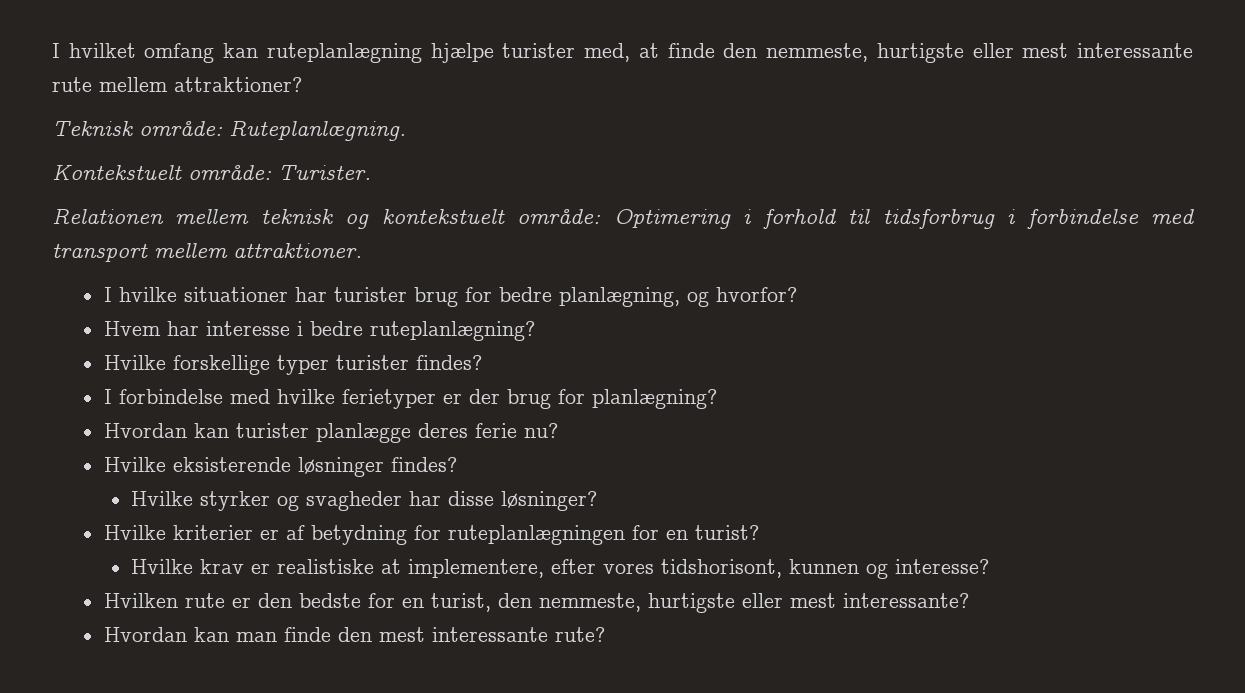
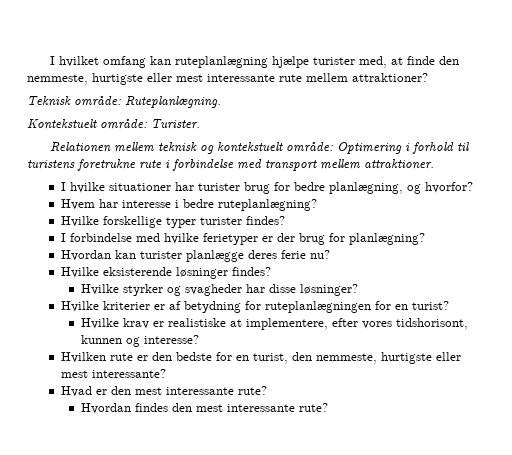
[882,209,995,229] tidsforbrug -> [27,159,162,171] turistens foretrukne rute
[103,627,605,642] Hvordan kan man finde den mest interessante rute? -> [60,386,267,397] [80,403,328,414] Hvad er den mest interessante rute? // Hvordan findes den mest interessante rute?

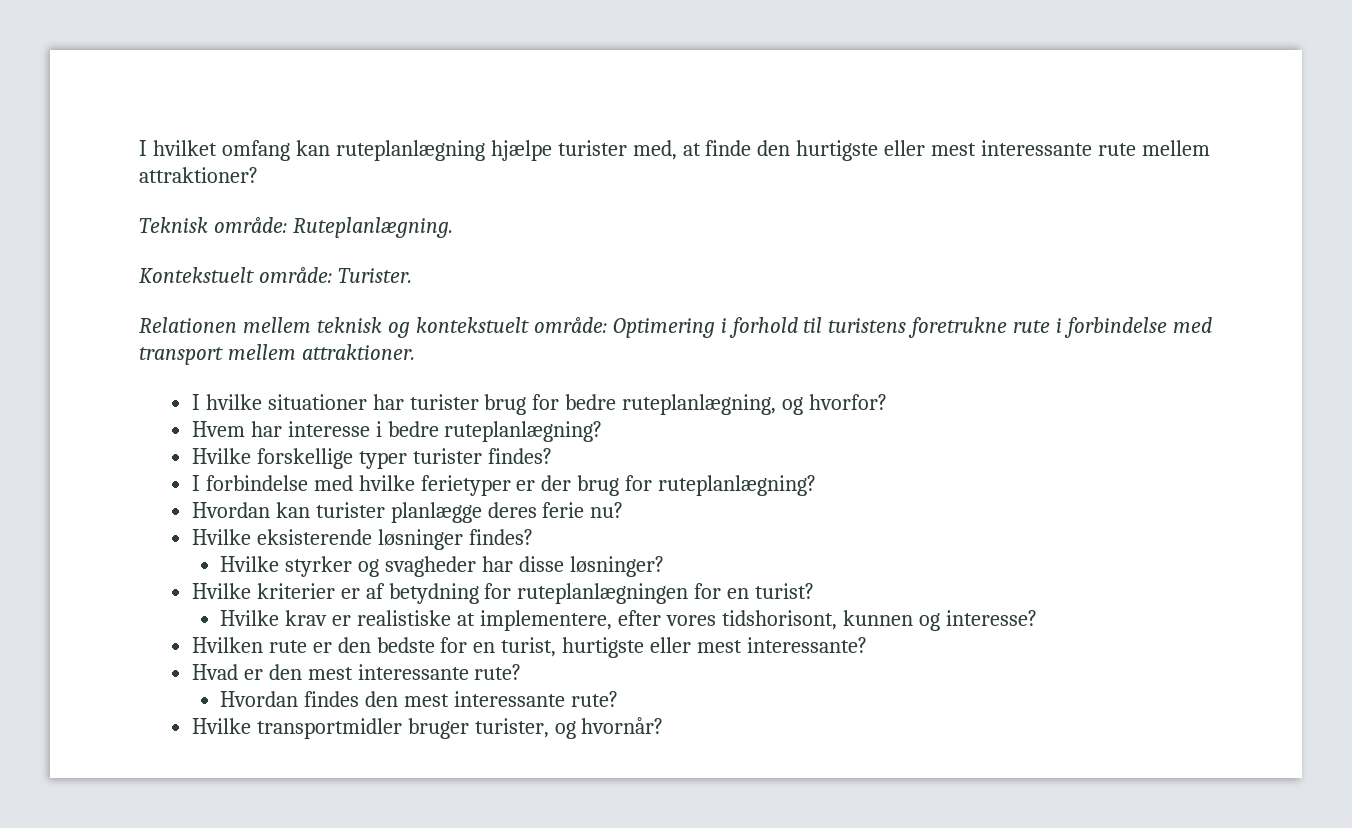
[27,74,88,85] nemmeste, -> (791, 148) none
[328,182,403,194] planlægning, -> [622,394,777,415] ruteplanlægning,
[348,233,425,245] planlægning? -> [658,475,817,496] ruteplanlægning?
[291,352,377,364] den nemmeste, -> (557, 647) none
(328, 407) none -> [191,717,664,739] // Hvilke transportmidler bruger turister, og hvornår?

